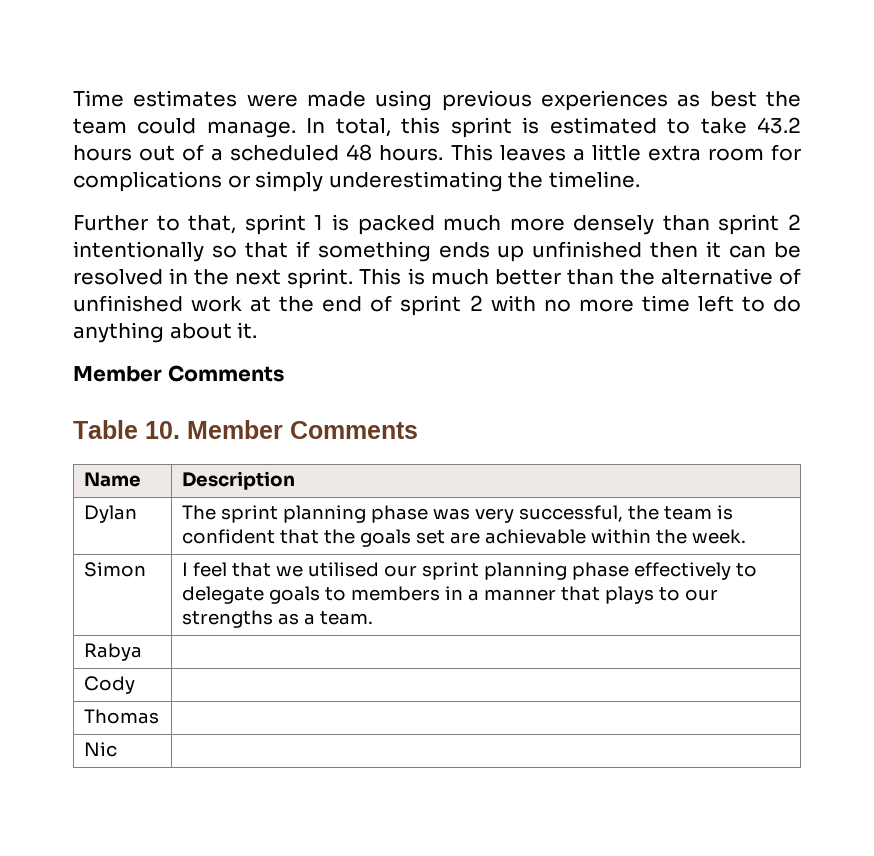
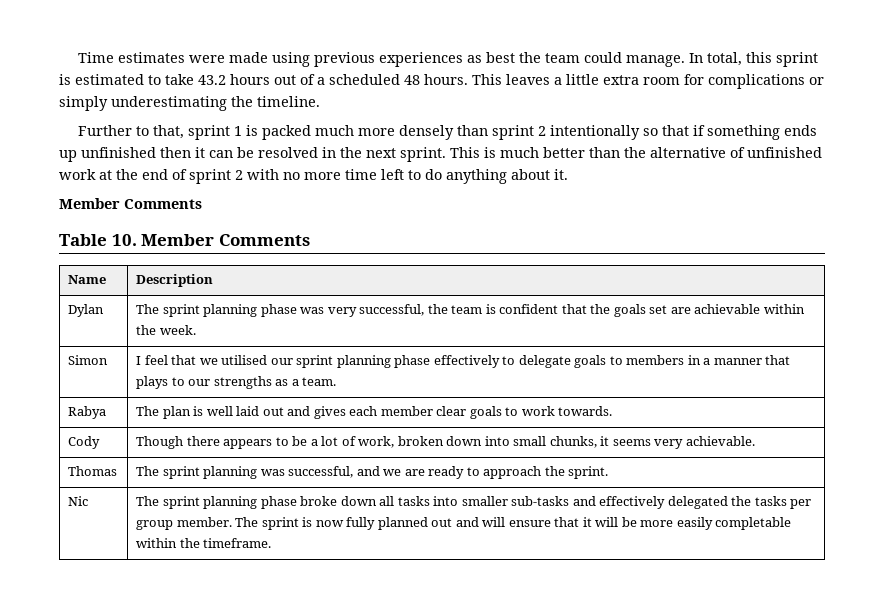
[84,676,136,694] [84,709,160,724] [84,742,118,757] // Cody | // Thomas | // Nic | -> [136,406,613,419] [68,436,101,449] [136,436,755,449] [68,466,118,476] [136,466,609,479] [68,496,89,506] [136,496,812,509] [136,517,792,530] [136,538,272,548] The plan is well laid out and gives each member clear goals to work towards. // Cody | Though there appears to be a lot of work, broken down into small chunks, it seems very achievable. // Thomas | The sprint planning was successful, and we are ready to approach the sprint. // Nic | The sprint planning phase broke down all tasks into smaller sub-tasks and effectively delegated the tasks per group member. The sprint is now fully planned out and will ensure that it will be more easily completable within the timeframe.

